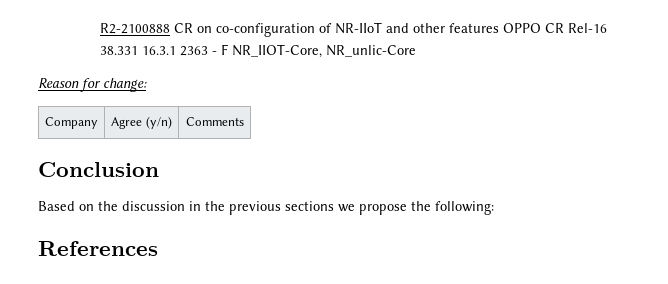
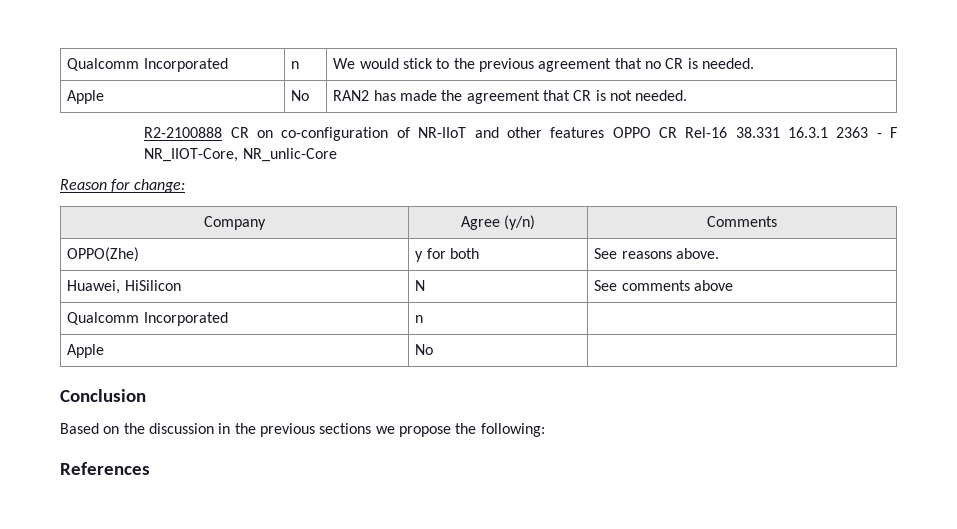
(99, 28) none -> [67,58,228,72] [291,61,300,69] [333,58,754,72] [67,90,105,104] [291,90,310,101] [333,90,688,104] Qualcomm Incorporated | n | We would stick to the previous agreement that no CR is needed. // Apple | No | RAN2 has made the agreement that CR is not needed. //
(244, 121) none -> [67,247,140,262] [415,248,479,262] [594,248,719,259] [67,280,181,294] [415,280,426,291] [594,280,733,291] [67,312,228,326] [415,315,424,323] [67,344,105,358] [415,344,434,355] // OPPO(Zhe) | y for both | See reasons above. // Huawei, HiSilicon | N | See comments above // Qualcomm Incorporated | n | // Apple | No |

